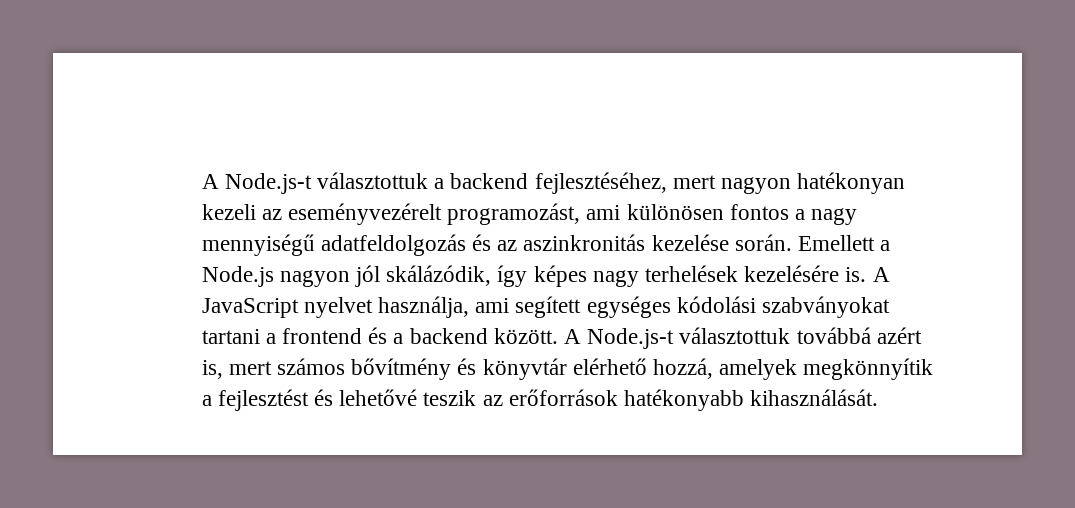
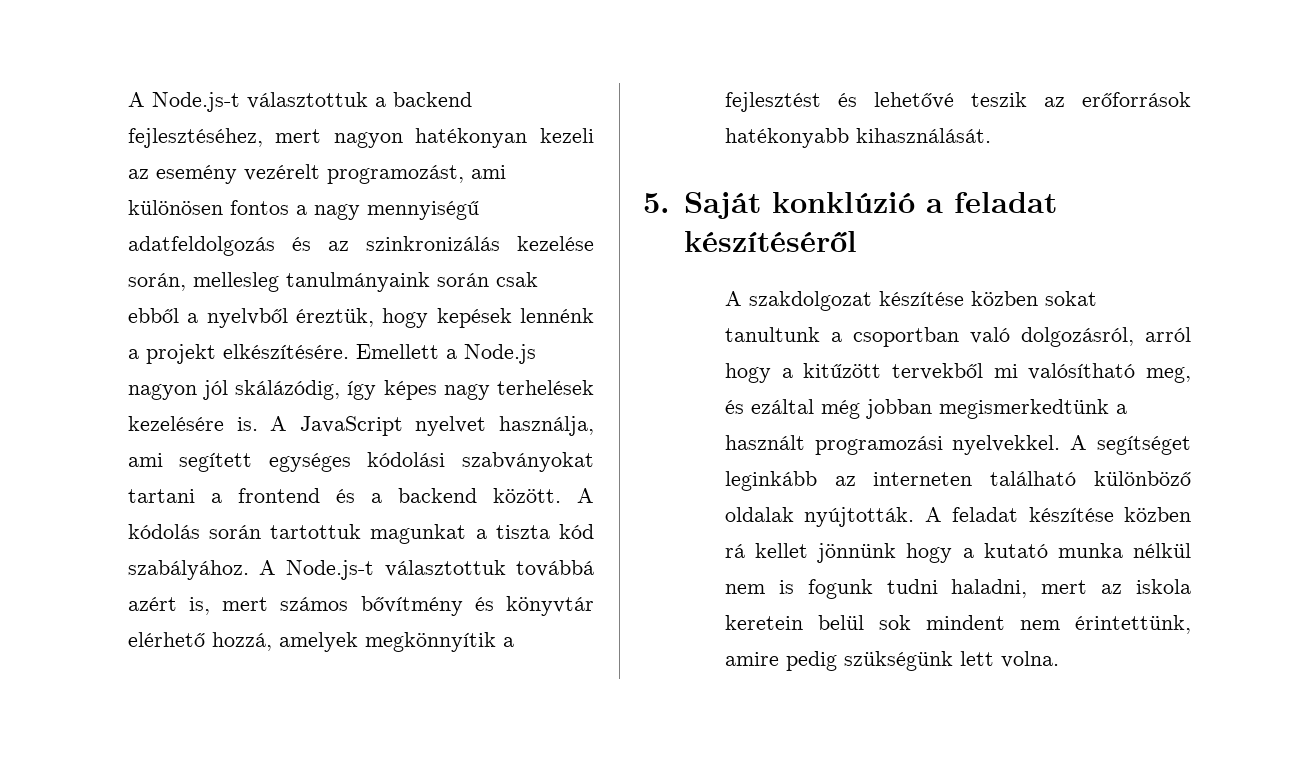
[288,203,443,225] eseményvezérelt -> [155,164,320,184] esemény vezérelt
[523,234,792,251] aszinkronitás kezelése során. -> [365,236,594,251] [127,272,538,292] [127,308,594,328] [127,344,349,364] szinkronizálás kezelése során, mellesleg tanulmányaink során csak ebből a nyelvből éreztük, hogy kepések lennénk a projekt elkészítésére.
[386,265,492,286] skálázódik, -> [235,380,341,400] skálázódig,
(582, 336) none -> [127,524,594,544] [127,560,277,580] kódolás során tartottuk magunkat a tiszta kód szabályához. A
(879, 397) none -> [643,192,1057,219] [683,231,857,252] [724,291,1097,311] [724,327,1191,347] [724,363,1191,383] [724,399,1127,419] [724,435,1191,455] [724,471,1191,491] [724,507,1191,527] [724,543,1191,563] [724,579,1191,599] [724,615,1191,634] [724,651,1059,671] // 5. Saját konklúzió a feladat készítéséről // A szakdolgozat készítése közben sokat tanultunk a csoportban való dolgozásról, arról hogy a kitűzött tervekből mi valósítható meg, és ezáltal még jobban megismerkedtünk a használt programozási nyelvekkel. A segítséget leginkább az interneten található különböző oldalak nyújtották. A feladat készítése közben rá kellet jönnünk hogy a kutató munka nélkül nem is fogunk tudni haladni, mert az iskola keretein belül sok mindent nem érintettünk, amire pedig szükségünk lett volna.

